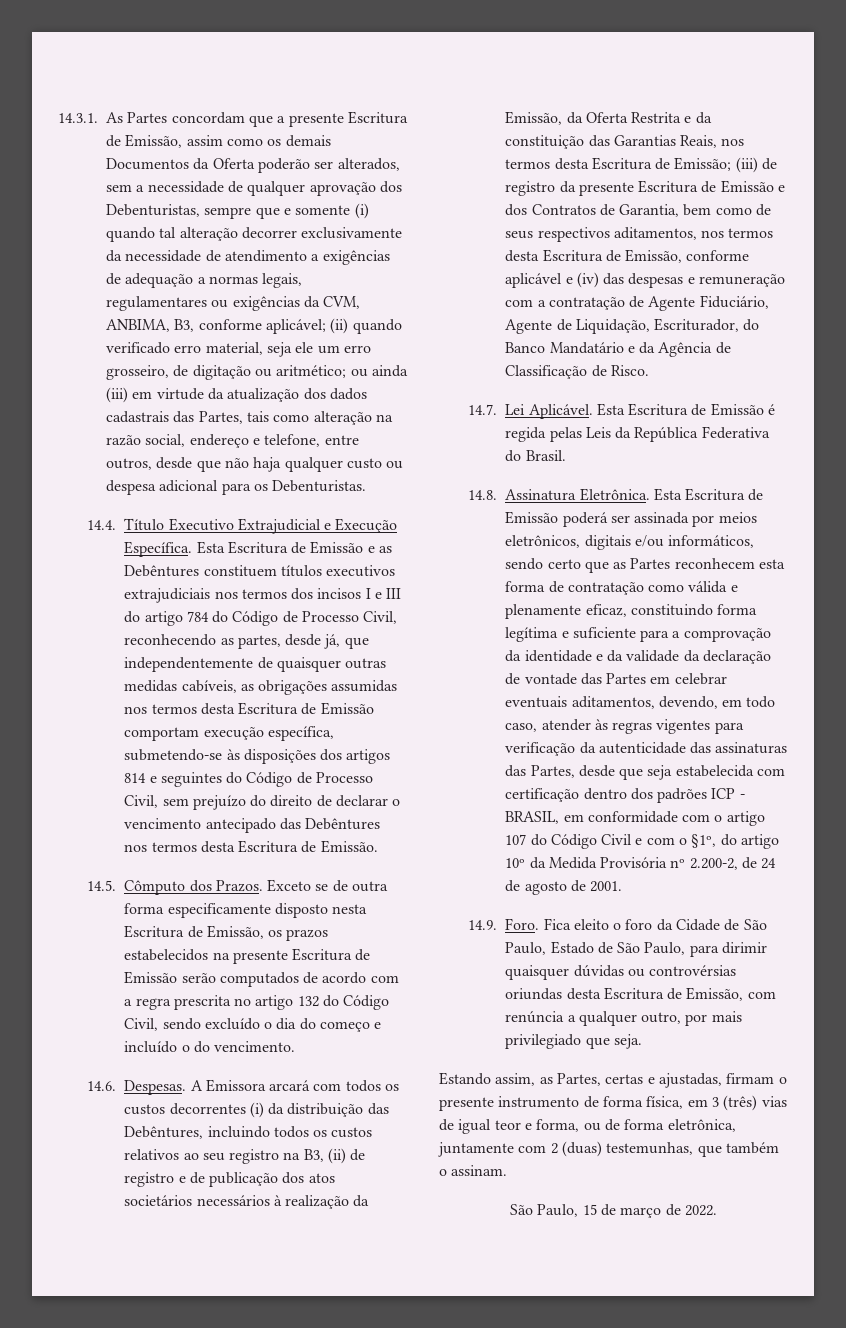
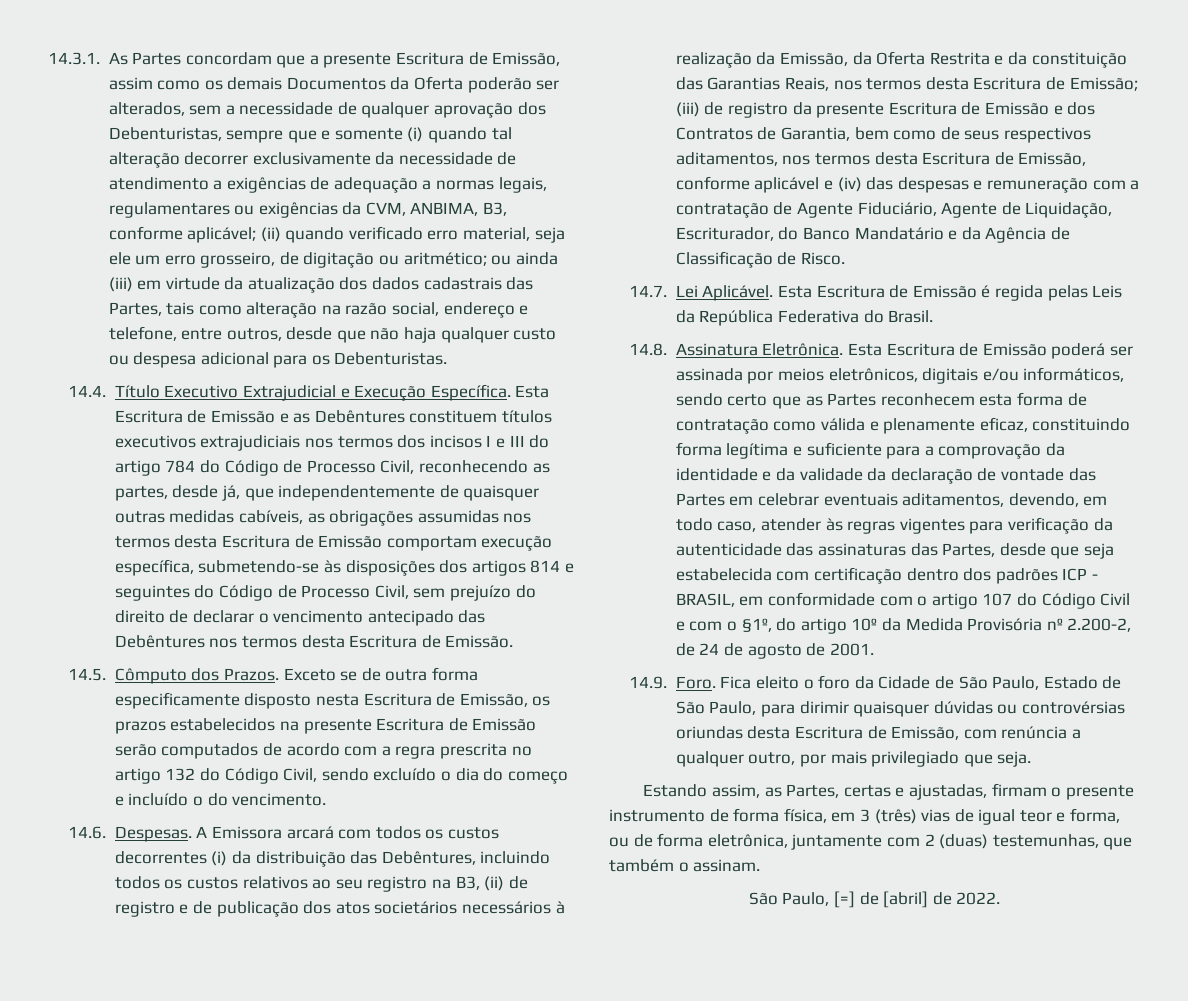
[582,1204,662,1218] 15 de março -> [833,891,929,908] [=] de [abril]

